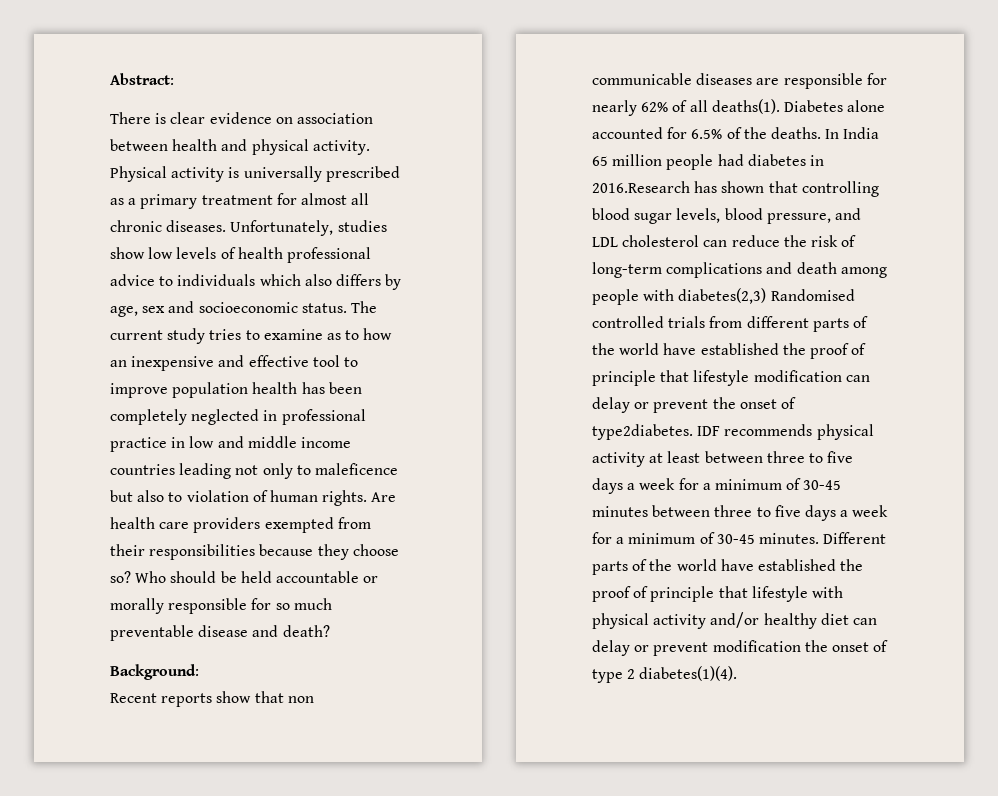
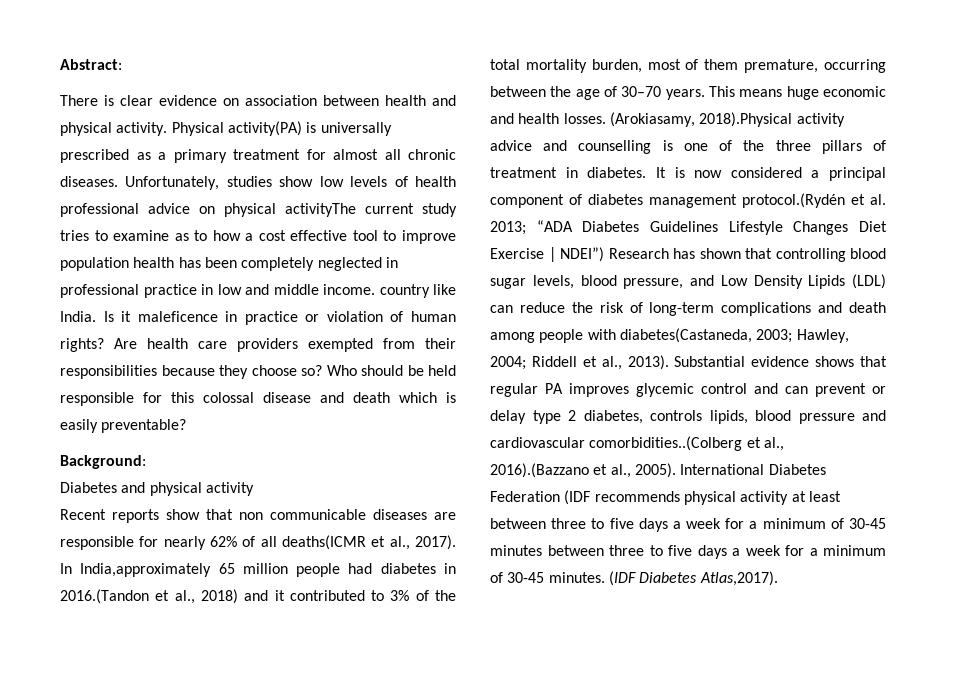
[171,167,225,182] activity -> [227,121,302,136] activity(PA)
[159,274,402,290] [110,301,377,317] to individuals which also differs by age, sex and socioeconomic status. The -> [199,203,356,217] on physical activityThe
[110,355,245,371] an inexpensive and -> [245,230,286,241] a cost
[300,437,351,448] [110,463,398,479] [110,490,183,502] income countries leading not only to maleficence but also to -> [323,284,456,298] [60,311,320,325] income. country like India. Is it maleficence in practice or
[322,490,368,506] rights. -> [60,338,104,352] rights?
[275,571,379,583] [110,598,332,614] [110,625,330,641] [110,664,199,680] accountable or morally responsible for so much preventable disease and death? // Background: -> [60,392,456,406] [60,419,187,433] [60,455,146,469] [60,482,254,496] responsible for this colossal disease and death which is easily preventable? // Background: // Diabetes and physical activity
[711,99,886,114] [592,127,880,139] deaths(1). Diabetes alone accounted for 6.5% of the deaths. In India -> [282,535,456,550] [60,563,212,577] deaths(ICMR et al., 2017). In India,approximately
[592,181,690,193] 2016.Research -> [60,589,457,604] [490,59,886,73] [490,86,886,100] [490,112,845,127] [490,140,886,154] [490,167,886,181] [490,193,886,208] [490,220,887,235] [490,247,669,262] 2016.(Tandon et al., 2018) and it contributed to 3% of the total mortality burden, most of them premature, occurring between the age of 30–70 years. This means huge economic and health losses. (Arokiasamy, 2018).Physical activity advice and counselling is one of the three pillars of treatment in diabetes. It is now considered a principal component of diabetes management protocol.(Rydén et al. 2013; “ADA Diabetes Guidelines Lifestyle Changes Diet Exercise | NDEI”) Research
[592,235,700,247] LDL cholesterol -> [720,274,886,289] Low Density Lipids (LDL)
[678,288,855,304] [592,316,868,332] [592,343,867,359] [592,370,870,386] [592,397,796,413] [592,424,721,440] diabetes(2,3) Randomised controlled trials from different parts of the world have established the proof of principle that lifestyle modification can delay or prevent the onset of type2diabetes. IDF -> [619,328,849,343] [490,355,887,370] [490,383,886,397] [490,410,886,424] [490,436,784,451] [490,463,826,478] [490,490,591,505] diabetes(Castaneda, 2003; Hawley, 2004; Riddell et al., 2013). Substantial evidence shows that regular PA improves glycemic control and can prevent or delay type 2 diabetes, controls lipids, blood pressure and cardiovascular comorbidities..(Colberg et al., 2016).(Bazzano et al., 2005). International Diabetes Federation (IDF
[823,532,887,544] [592,559,864,575] [592,586,843,602] [592,612,877,629] [592,640,889,656] [592,666,738,683] Different parts of the world have established the proof of principle that lifestyle with physical activity and/or healthy diet can delay or prevent modification the onset of type 2 diabetes(1)(4). -> [608,571,778,586] (IDF Diabetes Atlas,2017).

